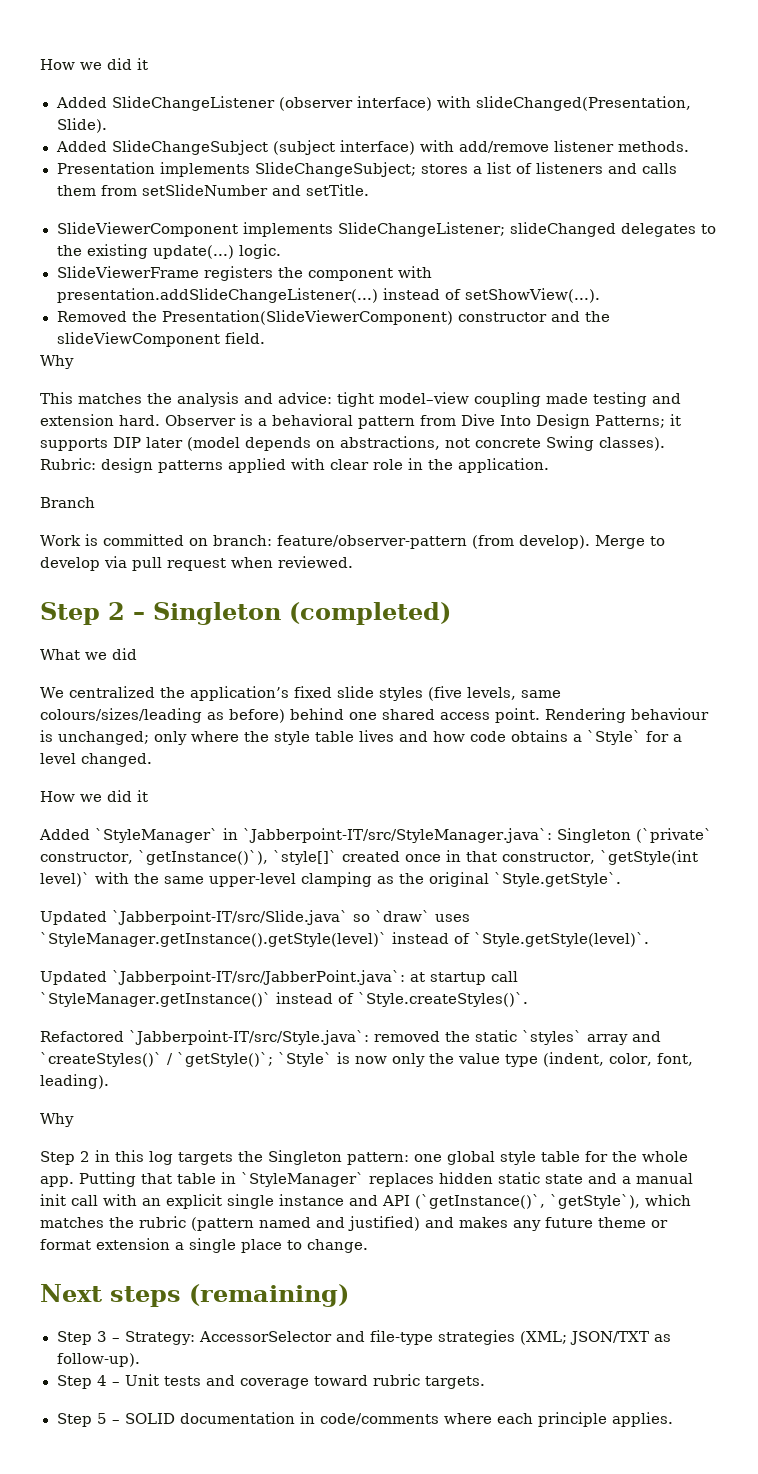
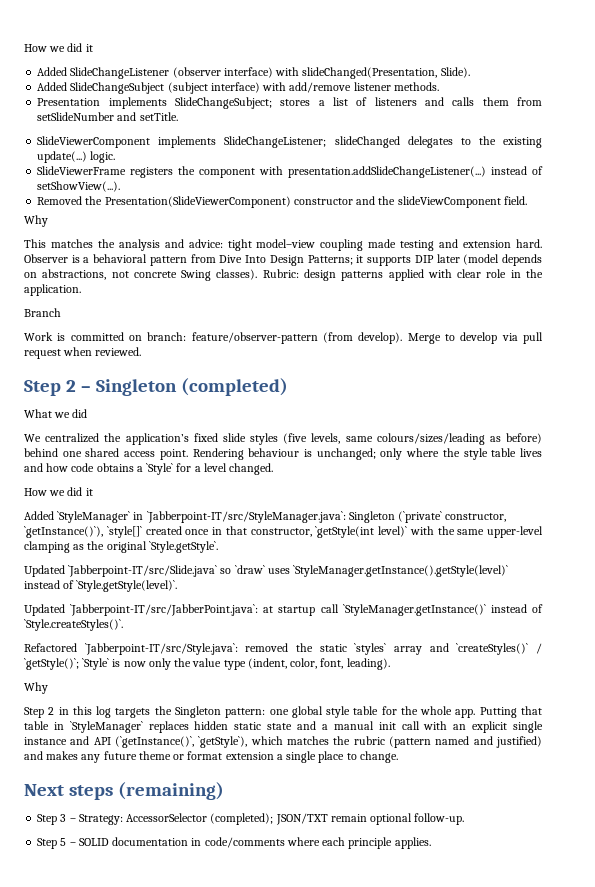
[335,1330,671,1345] [56,1353,140,1367] [56,1374,485,1389] and file-type strategies (XML; JSON/TXT as follow-up). // Step 4 – Unit tests and coverage toward rubric targets. -> [210,813,465,825] (completed); JSON/TXT remain optional follow-up.

